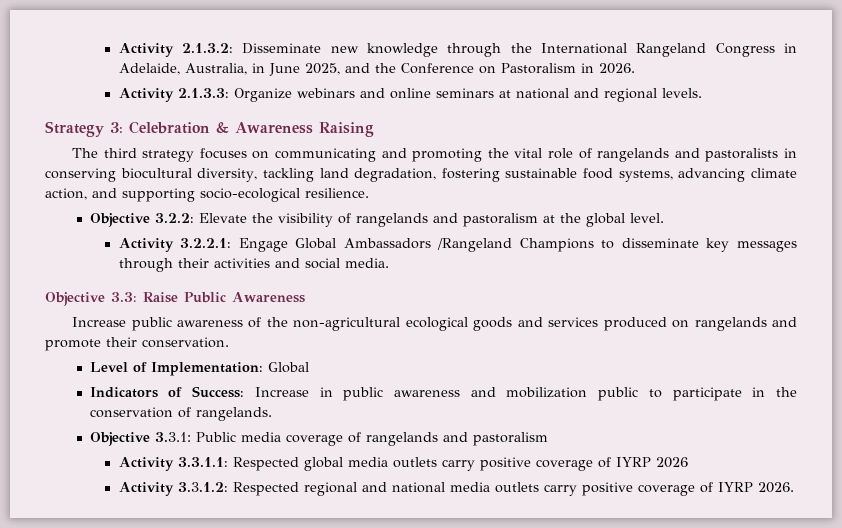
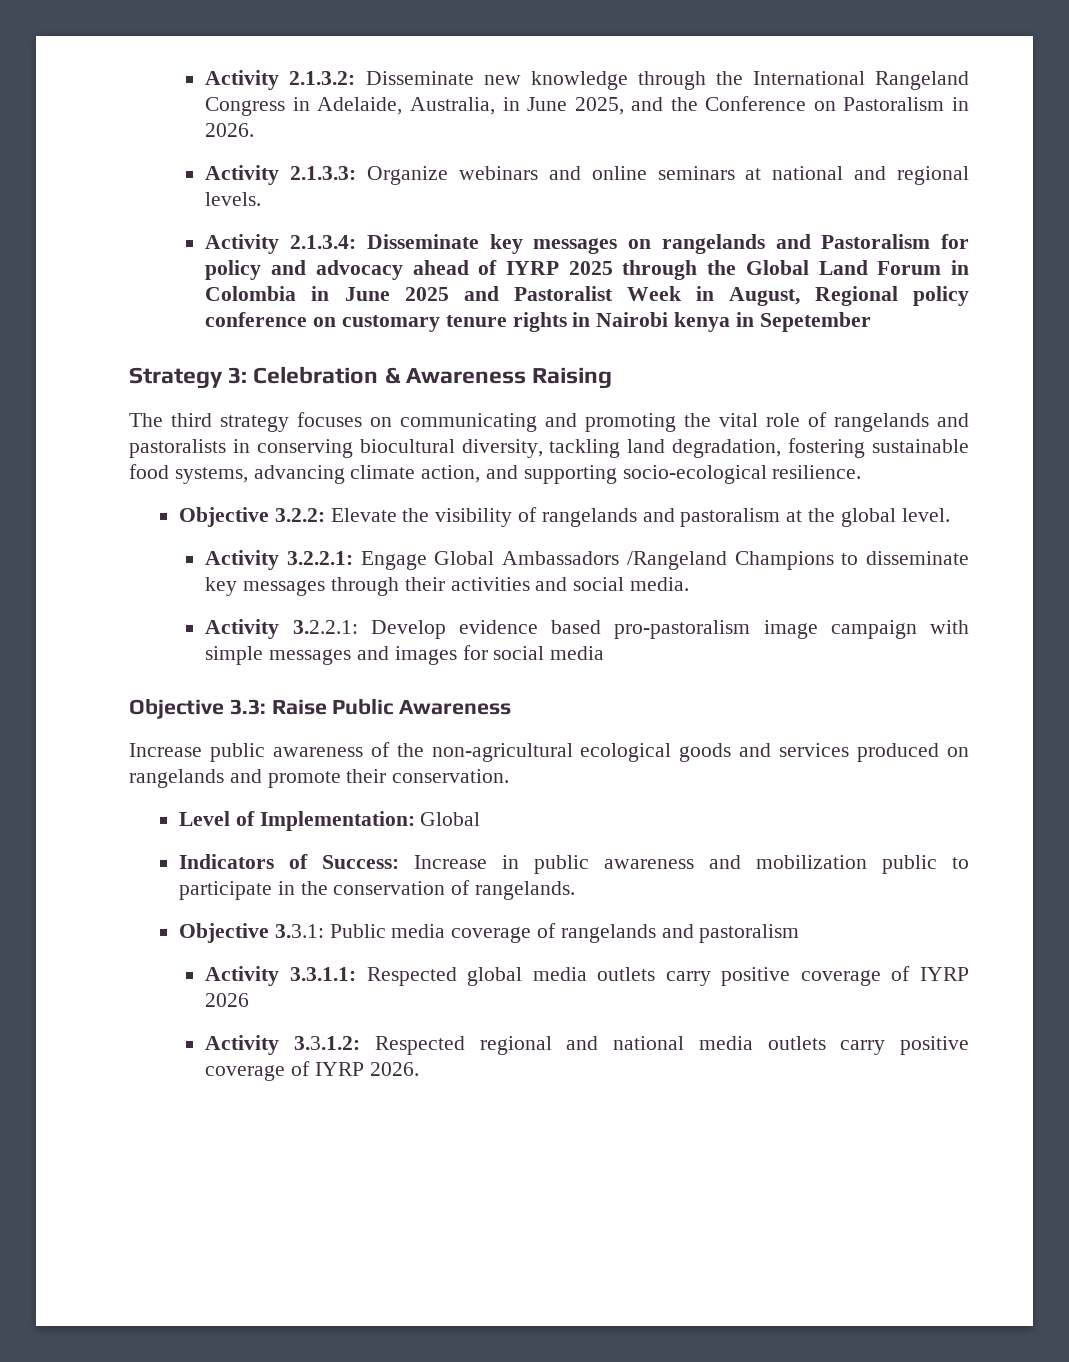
(702, 93) none -> [205,234,970,254] [205,260,969,280] [205,286,969,306] [205,312,871,332] // Activity 2.1.3.4: Disseminate key messages on rangelands and Pastoralism for policy and advocacy ahead of IYRP 2025 through the Global Land Forum in Colombia in June 2025 and Pastoralist Week in August, Regional policy conference on customary tenure rights in Nairobi kenya in Sepetember
(389, 263) none -> [205,619,969,639] [205,645,605,665] // Activity 3.2.2.1: Develop evidence based pro-pastoralism image campaign with simple messages and images for social media

